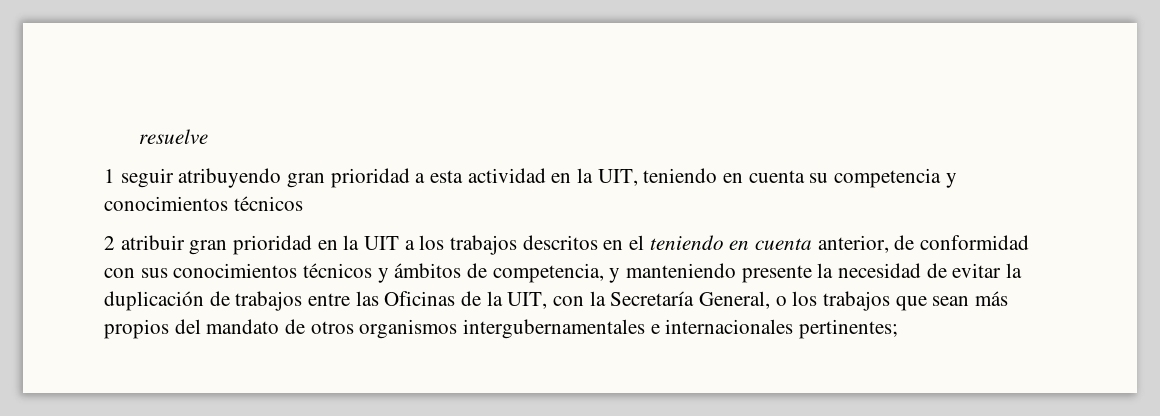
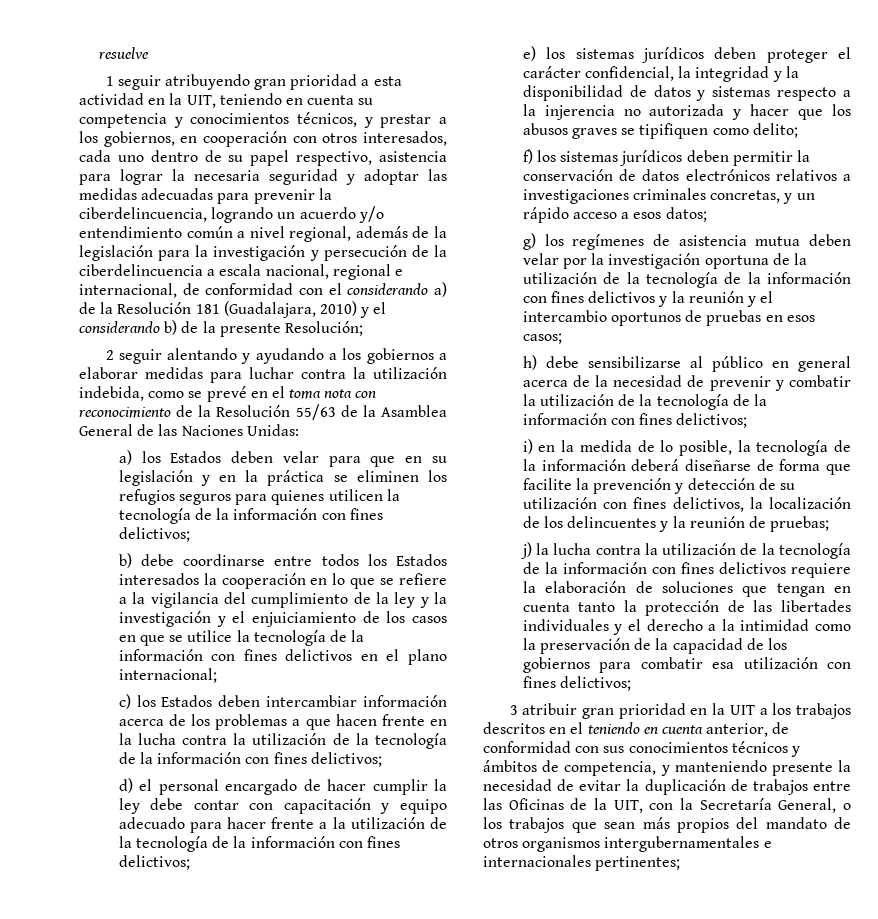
[233,196,303,211] [104,236,115,250] técnicos // 2 -> [297,112,448,128] [79,131,447,147] [79,150,447,166] [79,169,447,185] [79,188,332,204] [79,206,384,223] [79,226,447,242] [79,245,447,261] [79,264,403,280] [79,282,447,298] [79,301,387,318] [79,320,363,337] [105,348,447,364] [79,367,447,383] [79,386,377,402] [79,404,448,420] [79,424,299,436] [118,450,448,467] [118,470,447,486] [118,489,400,505] [118,508,383,524] [118,527,190,542] [118,553,447,568] [118,573,447,589] [118,592,447,608] [118,611,448,627] [118,630,365,646] [118,649,447,665] [118,668,217,683] [118,694,447,709] [118,714,447,730] [118,733,447,749] [118,752,382,767] [118,778,447,795] [118,798,447,814] [118,817,447,833] [118,836,400,852] [118,855,190,870] [522,46,851,63] [522,66,799,82] [522,85,851,101] [522,104,851,120] [522,123,798,139] [522,149,810,166] [522,169,851,181] [522,188,815,204] [522,207,707,223] [522,233,851,250] [522,253,807,269] [522,272,851,288] [522,291,774,307] [522,310,815,326] [522,333,562,344] [522,355,851,372] [522,375,851,391] [522,394,767,410] [522,413,748,428] [522,439,851,456] [522,459,851,475] [522,478,795,494] [522,497,851,512] [522,516,830,532] [520,542,851,559] [522,562,851,578] [522,581,851,597] [522,600,851,616] [522,619,851,635] [522,638,787,654] [522,657,851,673] [522,676,631,691] [509,705,518,715] técnicos, y prestar a los gobiernos, en cooperación con otros interesados, cada uno dentro de su papel respectivo, asistencia para lograr la necesaria seguridad y adoptar las medidas adecuadas para prevenir la ciberdelincuencia, logrando un acuerdo y/o entendimiento común a nivel regional, además de la legislación para la investigación y persecución de la ciberdelincuencia a escala nacional, regional e internacional, de conformidad con el considerando a) de la Resolución 181 (Guadalajara, 2010) y el considerando b) de la presente Resolución; // 2 seguir alentando y ayudando a los gobiernos a elaborar medidas para luchar contra la utilización indebida, como se prevé en el toma nota con reconocimiento de la Resolución 55/63 de la Asamblea General de las Naciones Unidas: // a) los Estados deben velar para que en su legislación y en la práctica se eliminen los refugios seguros para quienes utilicen la tecnología de la información con fines delictivos; // b) debe coordinarse entre todos los Estados interesados la cooperación en lo que se refiere a la vigilancia del cumplimiento de la ley y la investigación y el enjuiciamiento de los casos en que se utilice la tecnología de la información con fines delictivos en el plano internacional; // c) los Estados deben intercambiar información acerca de los problemas a que hacen frente en la lucha contra la utilización de la tecnología de la información con fines delictivos; // d) el personal encargado de hacer cumplir la ley debe contar con capacitación y equipo adecuado para hacer frente a la utilización de la tecnología de la información con fines delictivos; // e) los sistemas jurídicos deben proteger el carácter confidencial, la integridad y la disponibilidad de datos y sistemas respecto a la injerencia no autorizada y hacer que los abusos graves se tipifiquen como delito; // f) los sistemas jurídicos deben permitir la conservación de datos electrónicos relativos a investigaciones criminales concretas, y un rápido acceso a esos datos; // g) los regímenes de asistencia mutua deben velar por la investigación oportuna de la utilización de la tecnología de la información con fines delictivos y la reunión y el intercambio oportunos de pruebas en esos casos; // h) debe sensibilizarse al público en general acerca de la necesidad de prevenir y combatir la utilización de la tecnología de la información con fines delictivos; // i) en la medida de lo posible, la tecnología de la información deberá diseñarse de forma que facilite la prevención y detección de su utilización con fines delictivos, la localización de los delincuentes y la reunión de pruebas; // j) la lucha contra la utilización de la tecnología de la información con fines delictivos requiere la elaboración de soluciones que tengan en cuenta tanto la protección de las libertades individuales y el derecho a la intimidad como la preservación de la capacidad de los gobiernos para combatir esa utilización con fines delictivos; // 3

